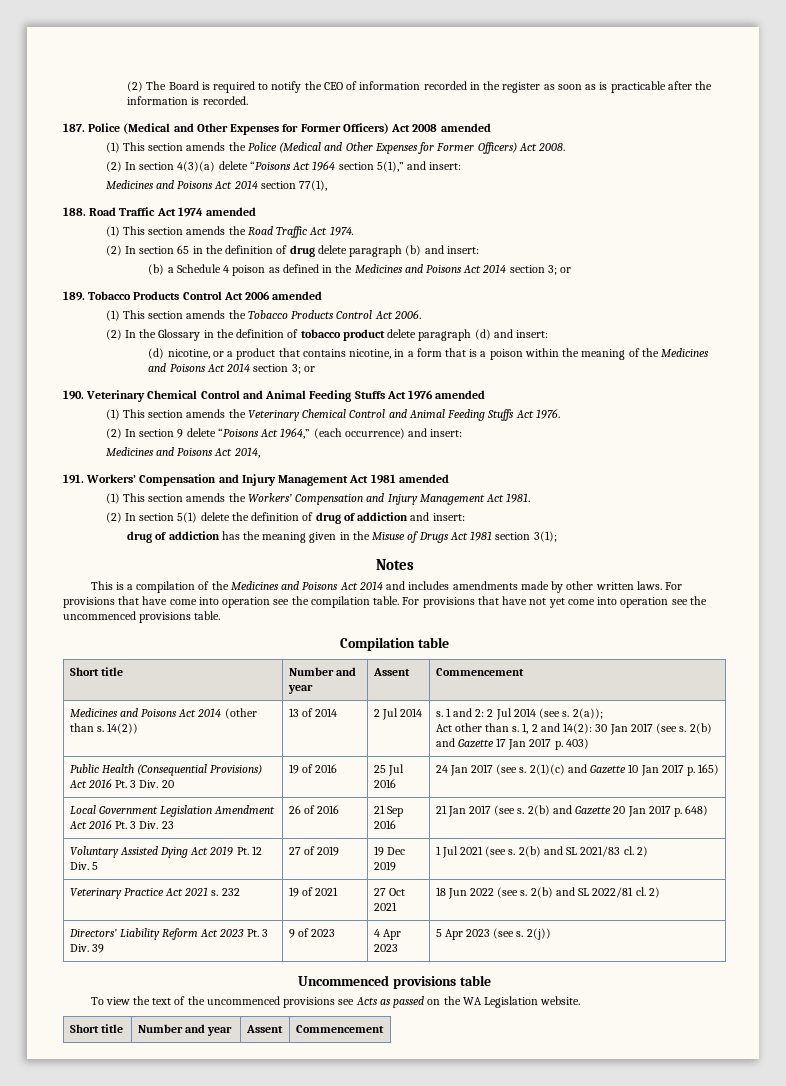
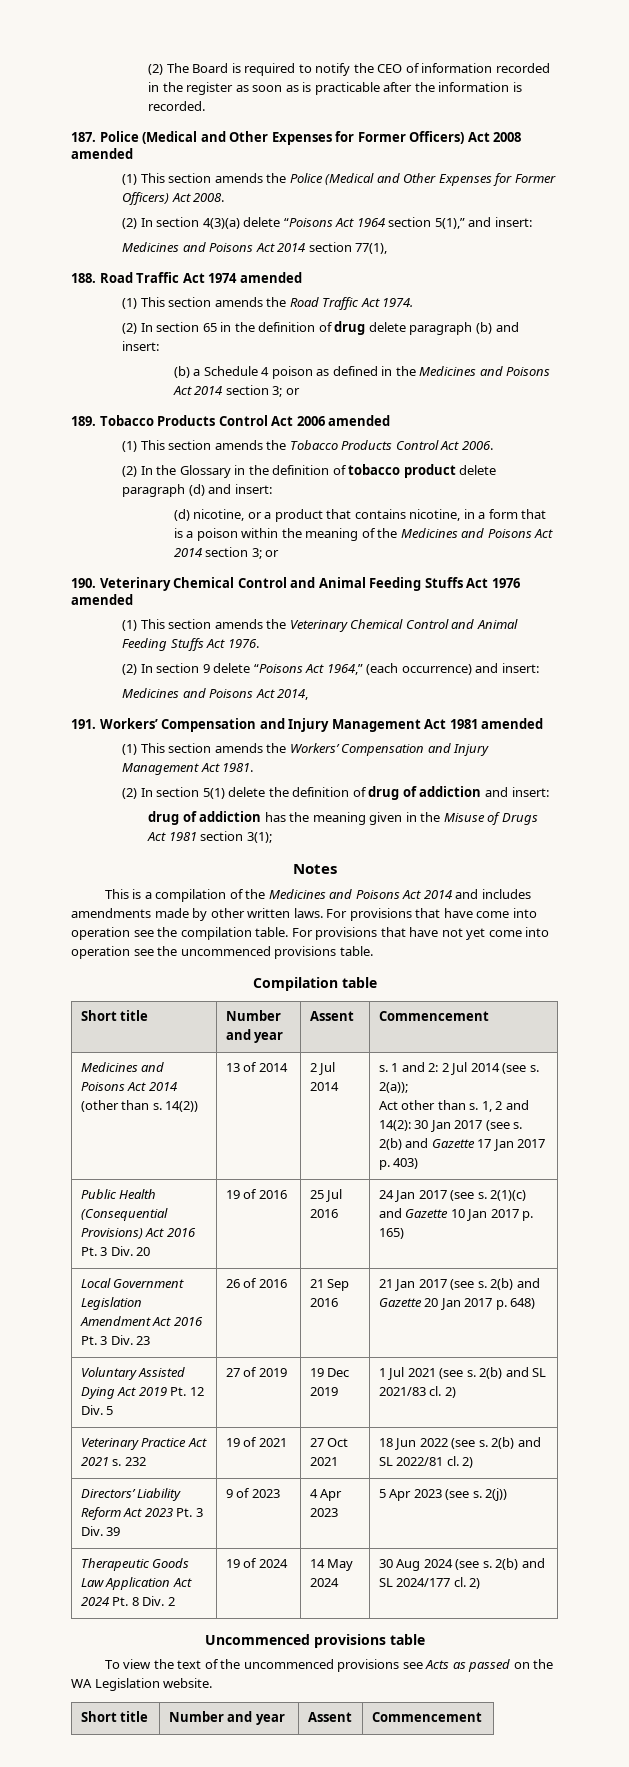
(551, 934) none -> [80,1558,190,1571] [80,1577,192,1590] [80,1596,175,1606] [225,1558,288,1568] [309,1559,354,1571] [309,1578,339,1587] [378,1558,545,1571] [378,1577,481,1589] // Therapeutic Goods Law Application Act 2024 Pt. 8 Div. 2 | 19 of 2024 | 14 May 2024 | 30 Aug 2024 (see s. 2(b) and SL 2024/177 cl. 2)

